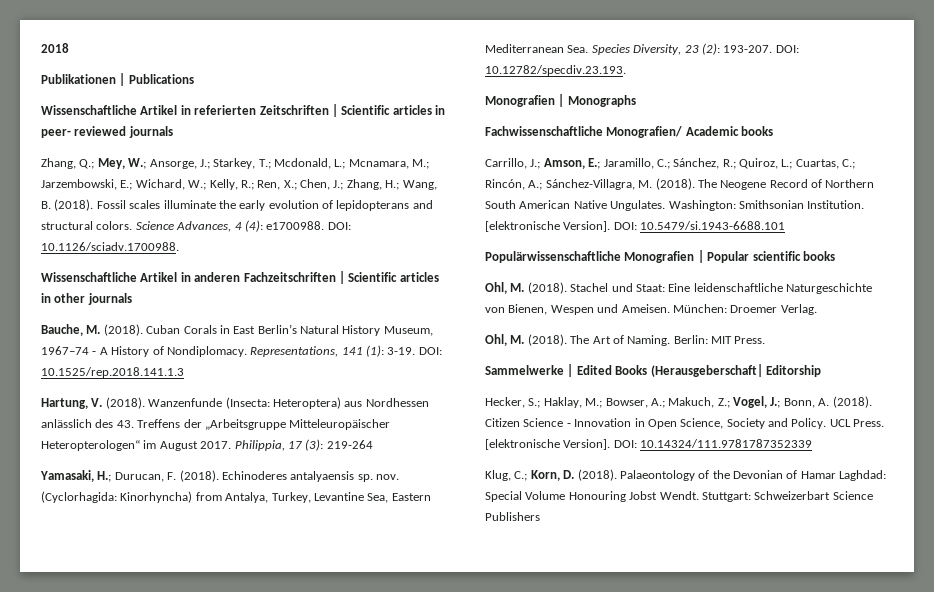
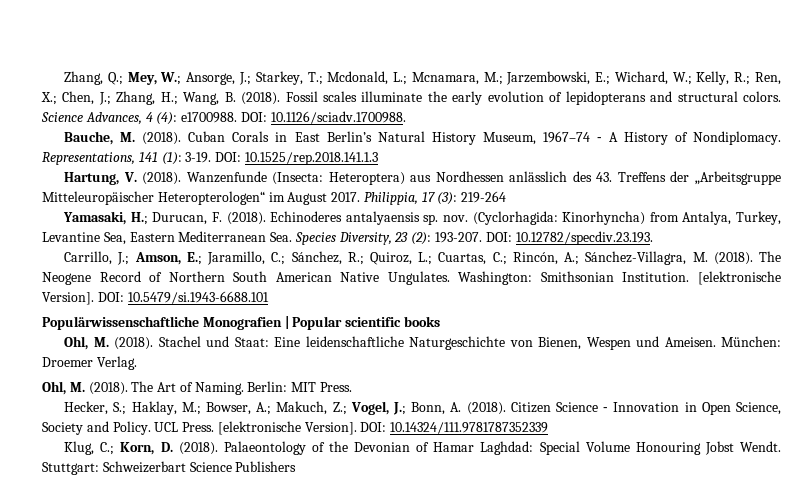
[41,43,69,53] [41,73,194,86] [41,104,445,117] [41,126,173,138] 2018 // Publikationen | Publications // Wissenschaftliche Artikel in referierten Zeitschriften | Scientific articles in peer- reviewed journals // -> (64, 78) none
[41,271,439,284] [41,293,132,305] // Wissenschaftliche Artikel in anderen Fachzeitschriften | Scientific articles in other journals -> (406, 117) none
[485,94,636,107] [485,126,774,138] // Monografien | Monographs // Fachwissenschaftliche Monografien/ Academic books -> (653, 238) none
[485,364,821,377] // Sammelwerke | Edited Books (Herausgeberschaft| Editorship -> (353, 387) none

